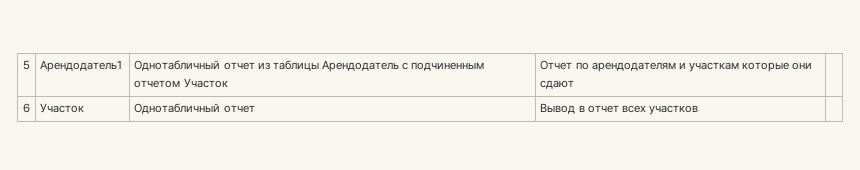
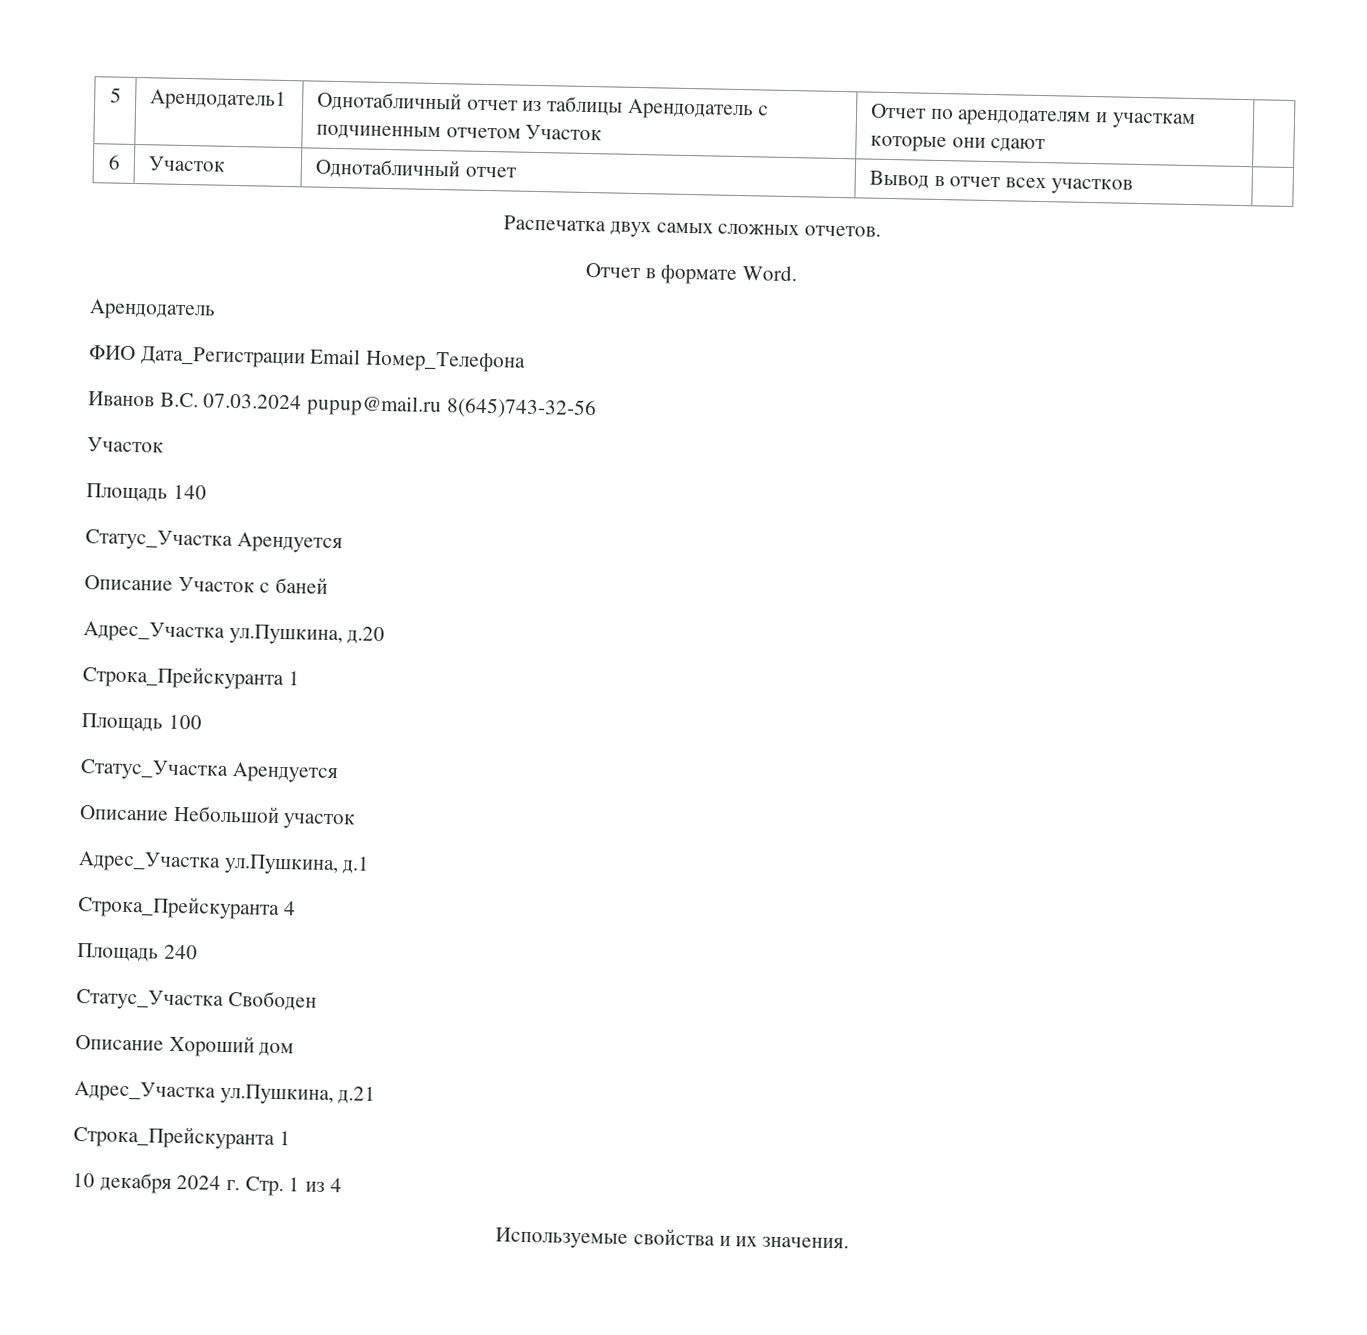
(698, 110) none -> [503,215,881,238] [584,262,799,286] [89,299,216,321] [89,345,527,373] [88,391,597,420] [87,437,164,453] [86,483,207,502] [85,529,343,554] [84,575,329,594] [83,621,386,646] [82,665,300,691] [81,713,202,732] [80,759,339,784] [79,804,357,830] [78,851,371,876] [77,895,296,921] [77,942,198,962] [76,988,317,1011] [75,1034,295,1058] [74,1080,377,1106] [73,1124,291,1150] [72,1172,342,1197] [495,1227,849,1250] // Распечатка двух самых сложных отчетов. // Отчет в формате Word. // Арендодатель // ФИО Дата_Регистрации Email Номер_Телефона // Иванов В.С. 07.03.2024 pupup@mail.ru 8(645)743-32-56 // Участок // Площадь 140 // Статус_Участка Арендуется // Описание Участок с баней // Адрес_Участка ул.Пушкина, д.20 // Строка_Прейскуранта 1 // Площадь 100 // Статус_Участка Арендуется // Описание Небольшой участок // Адрес_Участка ул.Пушкина, д.1 // Строка_Прейскуранта 4 // Площадь 240 // Статус_Участка Свободен // Описание Хороший дом // Адрес_Участка ул.Пушкина, д.21 // Строка_Прейскуранта 1 // 10 декабря 2024 г. Стр. 1 из 4 // Используемые свойства и их значения.

